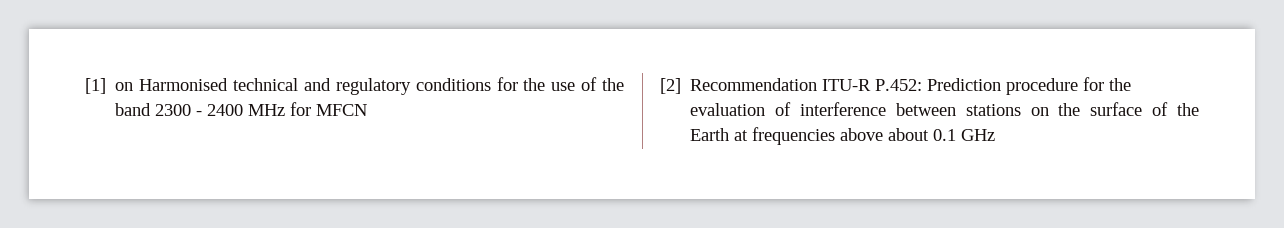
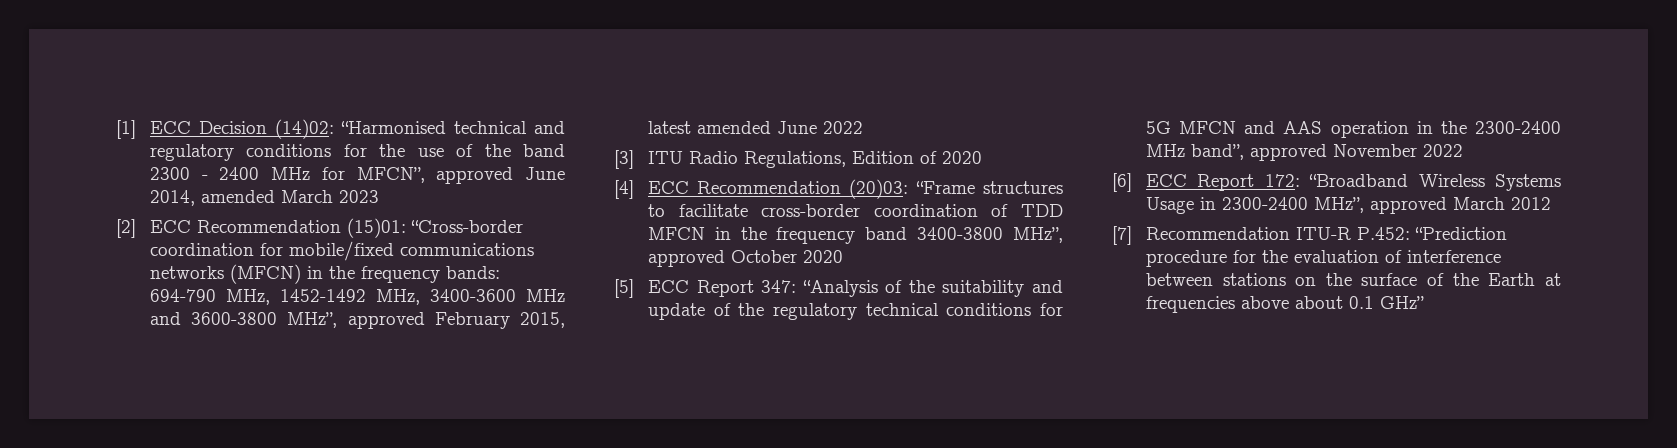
[115,78,229,91] on Harmonised -> [149,119,446,139] ECC Decision (14)02: “Harmonised
[316,104,368,116] [660,78,681,94] MFCN // [2] -> [356,167,565,184] [149,190,379,206] [116,218,523,238] [149,241,534,261] [149,264,500,284] [149,289,565,305] [149,312,565,329] [647,121,863,134] [614,150,982,169] [614,179,1063,199] [647,204,1063,217] [647,227,1063,244] [647,250,843,267] [614,279,1063,298] [647,303,1063,320] [1145,121,1561,138] [1145,144,1463,161] [1112,173,1561,192] [1145,197,1551,214] [1112,226,1132,245] MFCN”, approved June 2014, amended March 2023 // [2] ECC Recommendation (15)01: “Cross-border coordination for mobile/fixed communications networks (MFCN) in the frequency bands: 694-790 MHz, 1452-1492 MHz, 3400-3600 MHz and 3600-3800 MHz”, approved February 2015, latest amended June 2022 // [3] ITU Radio Regulations, Edition of 2020 // [4] ECC Recommendation (20)03: “Frame structures to facilitate cross-border coordination of TDD MFCN in the frequency band 3400-3800 MHz”, approved October 2020 // [5] ECC Report 347: “Analysis of the suitability and update of the regulatory technical conditions for 5G MFCN and AAS operation in the 2300-2400 MHz band”, approved November 2022 // [6] ECC Report 172: “Broadband Wireless Systems Usage in 2300-2400 MHz”, approved March 2012 // [7]
[927,78,1002,91] Prediction -> [1414,227,1507,240] “Prediction
[961,129,996,141] GHz -> [1379,296,1424,309] GHz”

